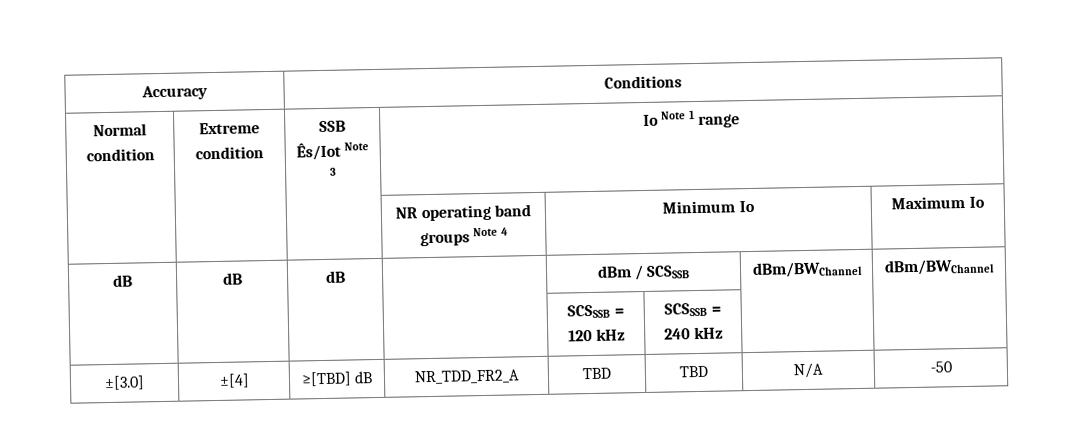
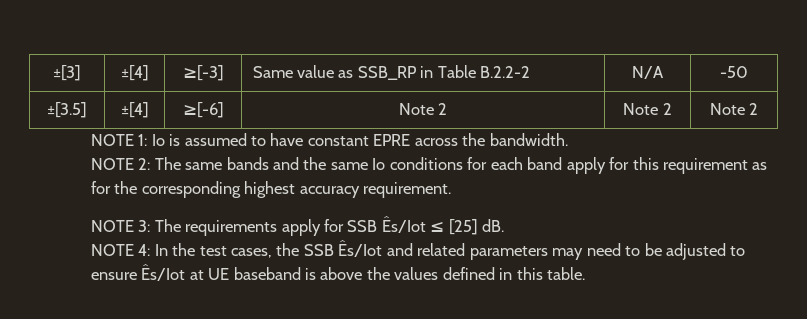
[141,85,208,101] [604,75,682,89] [93,123,147,137] [85,148,155,162] [199,122,260,135] [195,146,264,160] [319,120,346,133] [295,142,370,161] [330,167,337,176] [642,110,741,128] [395,204,531,222] [419,227,509,247] [662,200,755,214] [891,195,985,210] [112,274,133,287] [221,272,243,285] [324,270,346,283] [596,265,691,281] [751,260,863,278] [884,258,995,276] [567,304,624,319] [567,328,626,342] [664,302,721,317] [663,326,724,340] [104,375,145,391] [218,373,250,388] [300,371,374,387] [413,369,520,385] [582,367,612,380] [679,365,709,378] [793,362,824,379] [929,361,952,373] Accuracy | Conditions // Normal condition | Extreme condition | SSB Ês/Iot Note 3 | Io Note 1 range // | | | NR operating band groups Note 4 | Minimum Io | Maximum Io // dB | dB | dB | | dBm / SCSSSB | dBm/BWChannel | dBm/BWChannel // | | | | SCSSSB = 120 kHz | SCSSSB = 240 kHz | | // ±[3.0] | ±[4] | ≥[TBD] dB | NR_TDD_FR2_A | TBD | TBD | N/A | -50 -> [53,65,81,81] [120,65,149,81] [182,65,224,81] [252,65,531,80] [632,66,665,79] [720,66,748,78] [47,102,87,118] [120,102,149,118] [182,102,224,118] [398,103,448,115] [623,103,672,115] [709,103,759,115] [90,133,568,146] [90,157,768,174] [90,181,451,198] [90,216,505,236] [90,240,746,260] [90,264,586,281] ±[3] | ±[4] | ≥[-3] | Same value as SSB_RP in Table B.2.2-2 | N/A | -50 // ±[3.5] | ±[4] | ≥[-6] | Note 2 | Note 2 | Note 2 // NOTE 1: Io is assumed to have constant EPRE across the bandwidth. // NOTE 2: The same bands and the same Io conditions for each band apply for this requirement as for the corresponding highest accuracy requirement. // NOTE 3: The requirements apply for SSB Ês/Iot ≤ [25] dB. // NOTE 4: In the test cases, the SSB Ês/Iot and related parameters may need to be adjusted to ensure Ês/Iot at UE baseband is above the values defined in this table.

